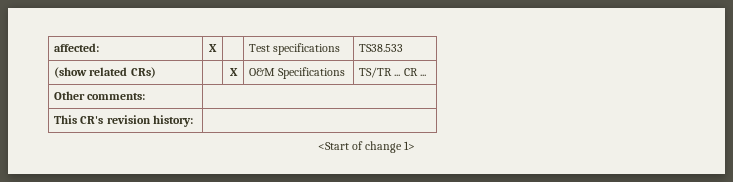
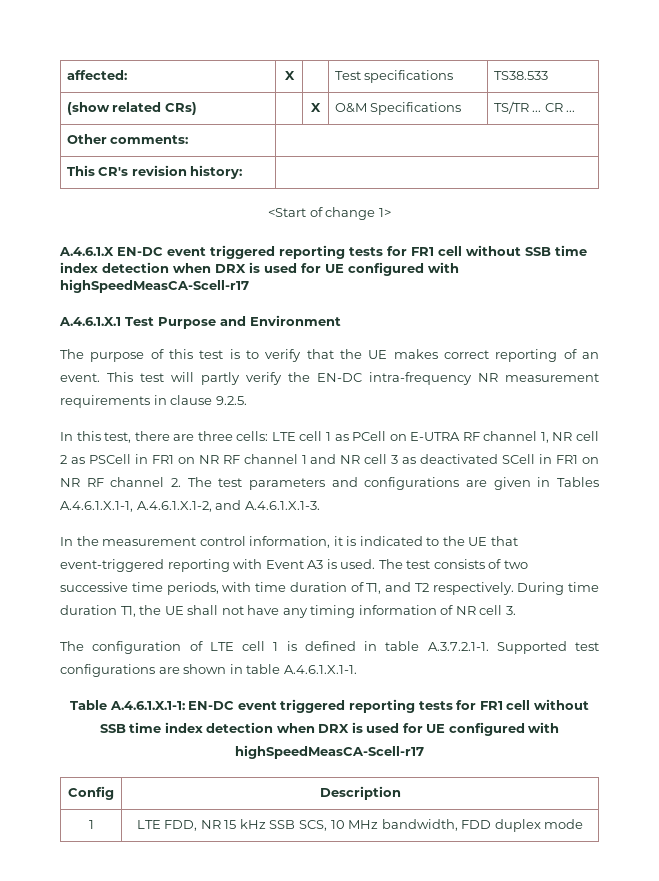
(416, 145) none -> [59,245,587,259] [60,262,459,276] [60,279,249,293] [59,315,341,329] [60,349,599,362] [60,372,599,385] [60,395,247,408] [60,431,599,443] [60,454,599,464] [60,477,600,490] [60,500,320,512] [60,536,518,548] [60,559,528,572] [60,582,599,595] [60,605,516,618] [60,641,599,654] [60,664,357,677] [70,699,589,713] [99,722,560,736] [235,745,424,759] [68,786,114,800] [319,786,401,800] [88,820,94,829] [136,819,584,832] // A.4.6.1.X EN-DC event triggered reporting tests for FR1 cell without SSB time index detection when DRX is used for UE configured with highSpeedMeasCA-Scell-r17 // A.4.6.1.X.1 Test Purpose and Environment // The purpose of this test is to verify that the UE makes correct reporting of an event. This test will partly verify the EN-DC intra-frequency NR measurement requirements in clause 9.2.5. // In this test, there are three cells: LTE cell 1 as PCell on E-UTRA RF channel 1, NR cell 2 as PSCell in FR1 on NR RF channel 1 and NR cell 3 as deactivated SCell in FR1 on NR RF channel 2. The test parameters and configurations are given in Tables A.4.6.1.X.1-1, A.4.6.1.X.1-2, and A.4.6.1.X.1-3. // In the measurement control information, it is indicated to the UE that event-triggered reporting with Event A3 is used. The test consists of two successive time periods, with time duration of T1, and T2 respectively. During time duration T1, the UE shall not have any timing information of NR cell 3. // The configuration of LTE cell 1 is defined in table A.3.7.2.1-1. Supported test configurations are shown in table A.4.6.1.X.1-1. // Table A.4.6.1.X.1-1: EN-DC event triggered reporting tests for FR1 cell without SSB time index detection when DRX is used for UE configured with highSpeedMeasCA-Scell-r17 // Config | Description // 1 | LTE FDD, NR 15 kHz SSB SCS, 10 MHz bandwidth, FDD duplex mode

